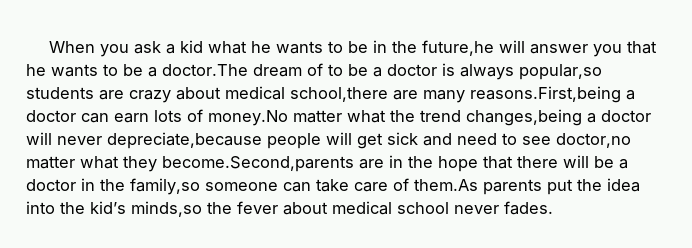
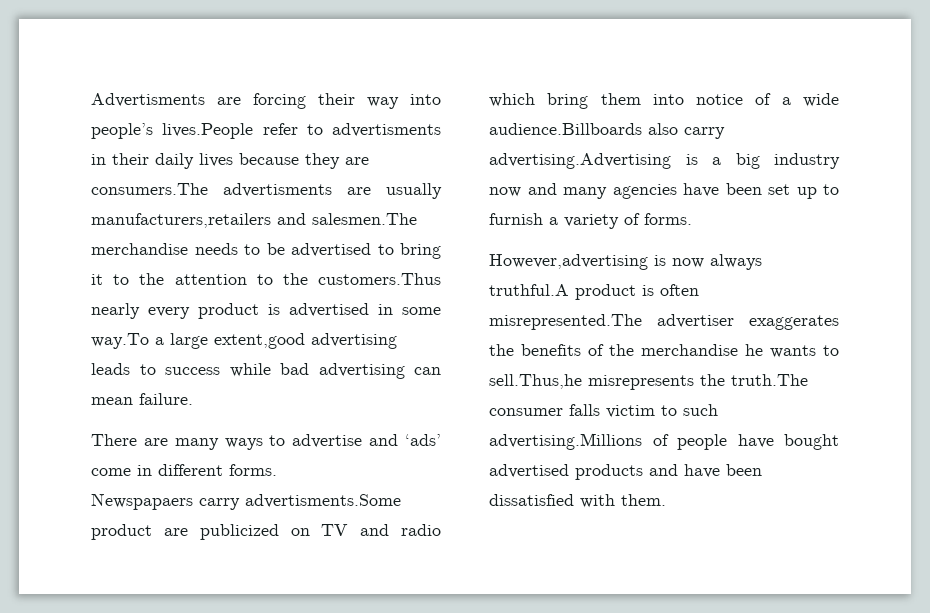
[48,40,657,57] [26,63,602,80] [26,86,635,103] [26,109,651,126] [26,132,631,149] [26,155,628,172] [26,178,640,195] [26,201,553,217] When you ask a kid what he wants to be in the future,he will answer you that he wants to be a doctor.The dream of to be a doctor is always popular,so students are crazy about medical school,there are many reasons.First,being a doctor can earn lots of money.No matter what the trend changes,being a doctor will never depreciate,because people will get sick and need to see doctor,no matter what they become.Second,parents are in the hope that there will be a doctor in the family,so someone can take care of them.As parents put the idea into the kid’s minds,so the fever about medical school never fades. -> [91,93,441,109] [91,123,441,139] [91,153,369,169] [91,183,442,199] [91,213,417,228] [91,243,441,259] [91,273,441,285] [91,303,441,319] [91,333,397,349] [91,363,441,379] [91,393,193,405] [91,434,441,450] [91,464,277,476] [91,493,401,510] [91,524,441,540] [489,93,839,109] [489,123,725,139] [489,153,840,169] [489,183,839,199] [489,213,692,229] [489,254,762,270] [489,284,699,300] [489,314,839,330] [489,344,839,358] [489,374,808,390] [489,404,718,418] [489,433,839,450] [489,464,762,480] [489,494,666,508] Advertisments are forcing their way into people’s lives.People refer to advertisments in their daily lives because they are consumers.The advertisments are usually manufacturers,retailers and salesmen.The merchandise needs to be advertised to bring it to the attention to the customers.Thus nearly every product is advertised in some way.To a large extent,good advertising leads to success while bad advertising can mean failure. // There are many ways to advertise and ‘ads’ come in different forms. // Newspapaers carry advertisments.Some product are publicized on TV and radio which bring them into notice of a wide audience.Billboards also carry advertising.Advertising is a big industry now and many agencies have been set up to furnish a variety of forms. // However,advertising is now always truthful.A product is often misrepresented.The advertiser exaggerates the benefits of the merchandise he wants to sell.Thus,he misrepresents the truth.The consumer falls victim to such advertising.Millions of people have bought advertised products and have been dissatisfied with them.

